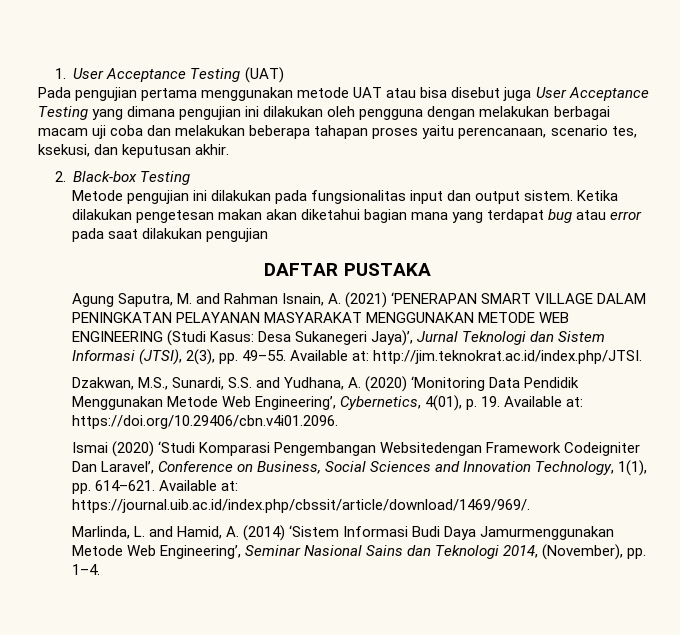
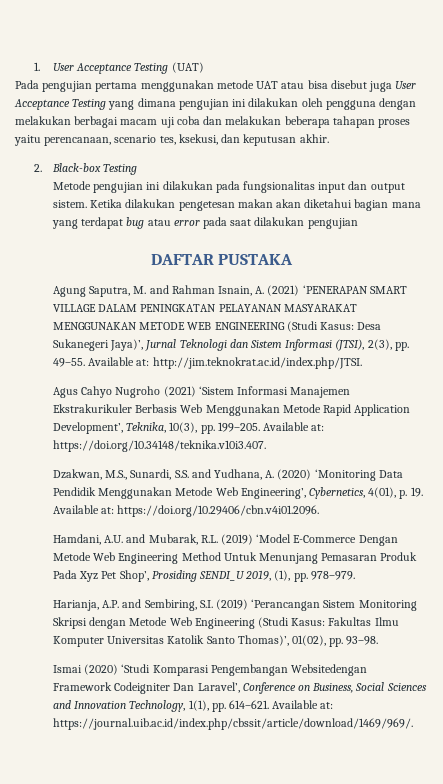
(643, 357) none -> [52,386,351,398] [52,404,411,416] [52,422,325,434] [52,440,266,452] // Agus Cahyo Nugroho (2021) ‘Sistem Informasi Manajemen Ekstrakurikuler Berbasis Web Menggunakan Metode Rapid Application Development’, Teknika, 10(3), pp. 199–205. Available at: https://doi.org/10.34148/teknika.v10i3.407.
(338, 422) none -> [52,534,398,546] [52,552,418,564] [52,570,355,582] [52,599,417,611] [52,617,399,629] [52,635,379,647] // Hamdani, A.U. and Mubarak, R.L. (2019) ‘Model E-Commerce Dengan Metode Web Engineering Method Untuk Menunjang Pemasaran Produk Pada Xyz Pet Shop’, Prosiding SENDI_U 2019, (1), pp. 978–979. // Harianja, A.P. and Sembiring, S.I. (2019) ‘Perancangan Sistem Monitoring Skripsi dengan Metode Web Engineering (Studi Kasus: Fakultas Ilmu Komputer Universitas Katolik Santo Thomas)’, 01(02), pp. 93–98.
[71,525,615,541] [71,544,647,560] [71,564,100,575] // Marlinda, L. and Hamid, A. (2014) ‘Sistem Informasi Budi Daya Jamurmenggunakan Metode Web Engineering’, Seminar Nasional Sains dan Teknologi 2014, (November), pp. 1–4. -> (413, 724) none

